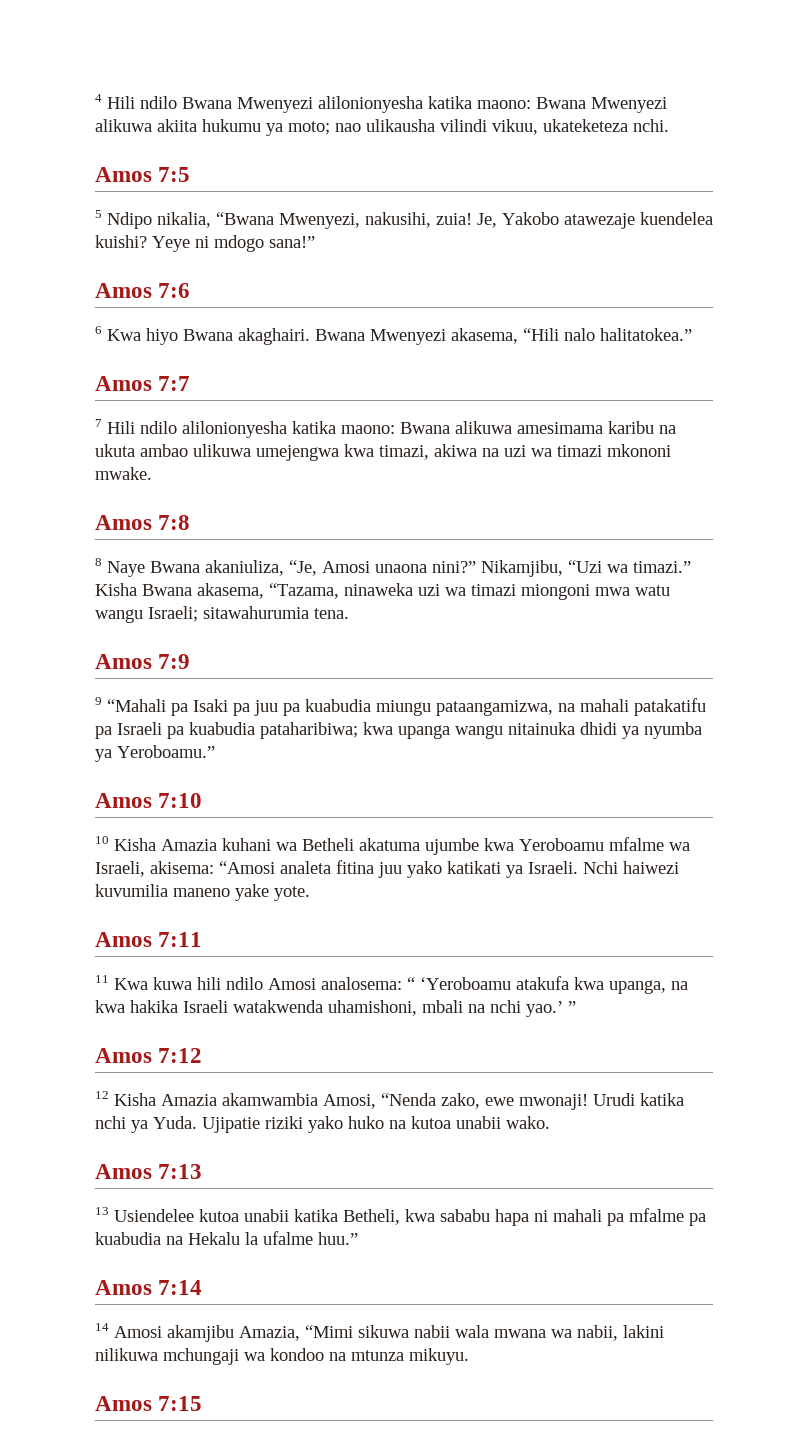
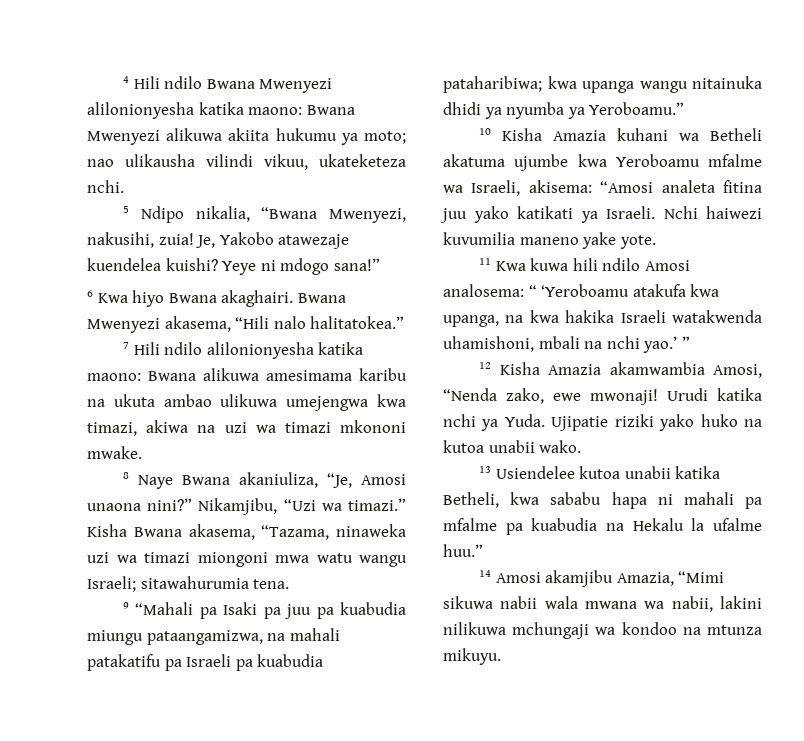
[95,167,191,182] // Amos 7:5 -> (124, 186) none
[95,283,191,298] // Amos 7:6 -> (380, 264) none
[95,376,191,391] // Amos 7:7 -> (405, 322) none
[95,515,191,530] // Amos 7:8 -> (142, 452) none
[95,654,191,669] // Amos 7:9 -> (290, 584) none
[95,793,203,808] // Amos 7:10 -> (685, 108) none
[95,932,203,947] // Amos 7:11 -> (656, 242) none
[95,1048,203,1063] // Amos 7:12 -> (690, 342) none
[95,1164,203,1179] // Amos 7:13 -> (582, 446) none
[95,1280,203,1295] // Amos 7:14 -> (483, 550) none
[95,1396,203,1411] // Amos 7:15 -> (501, 656) none

